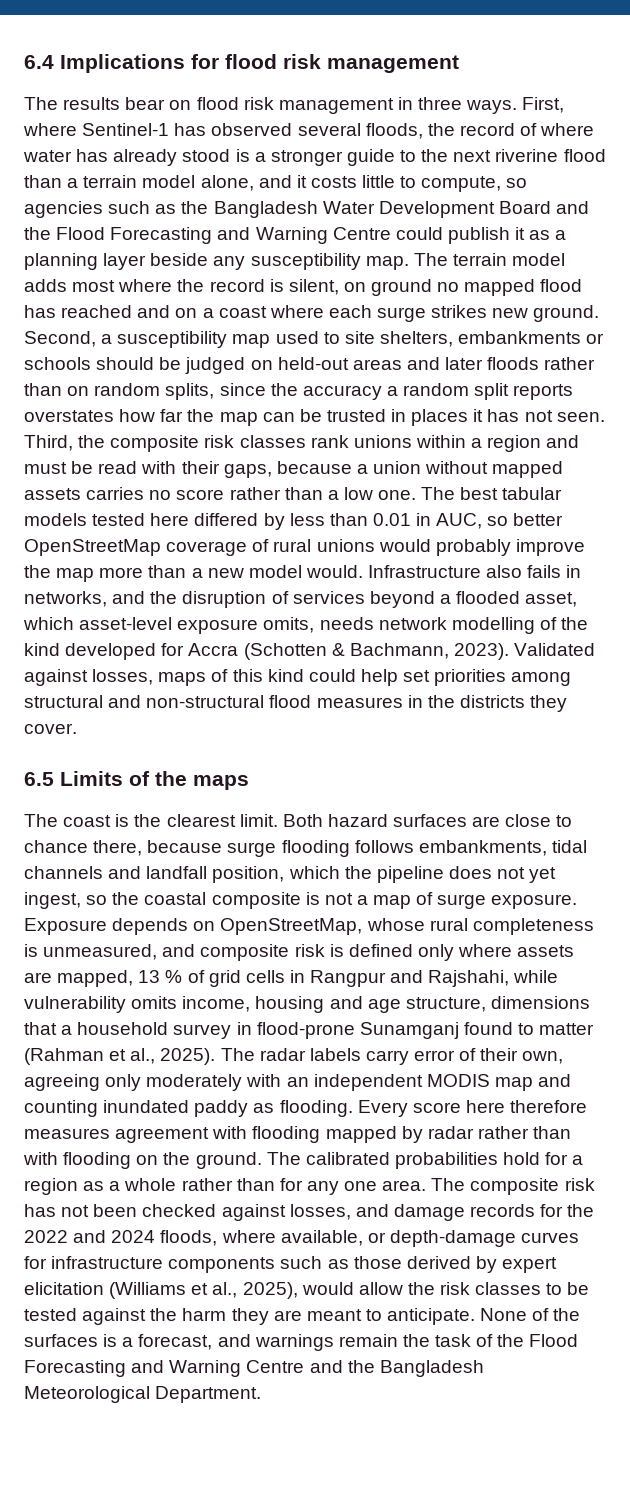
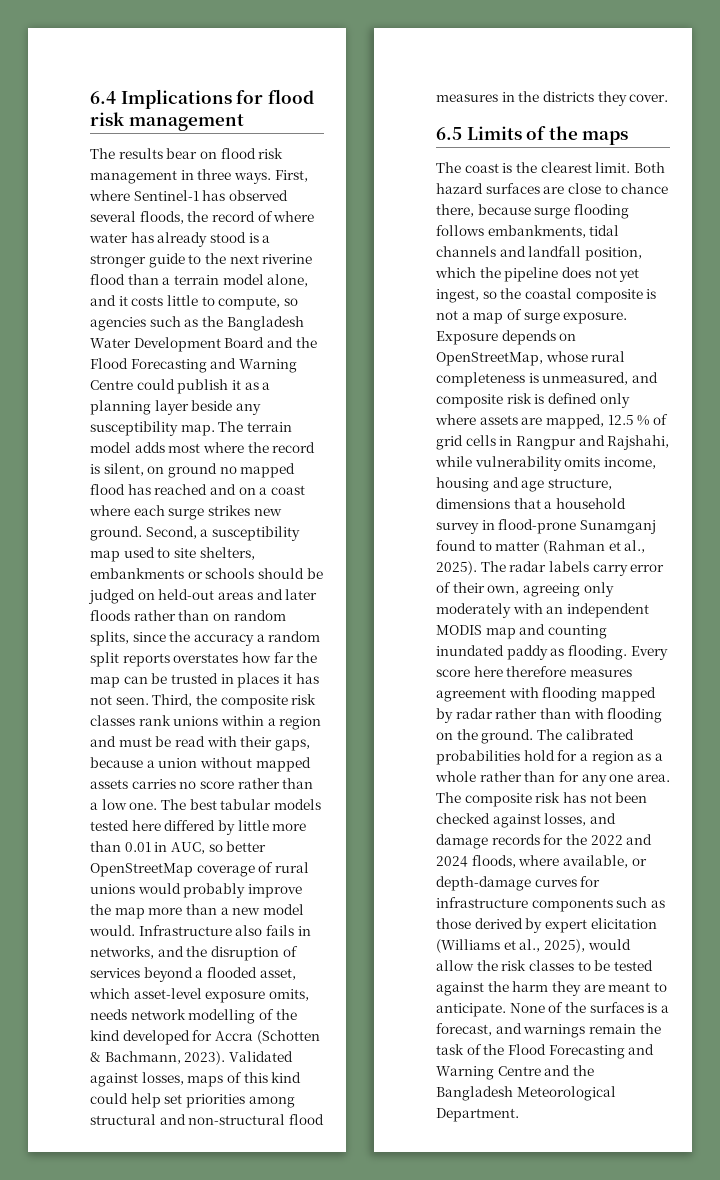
[289,513,325,526] less -> [237,820,307,831] little more
[138,970,161,983] 13 -> [607,415,634,425] 12.5

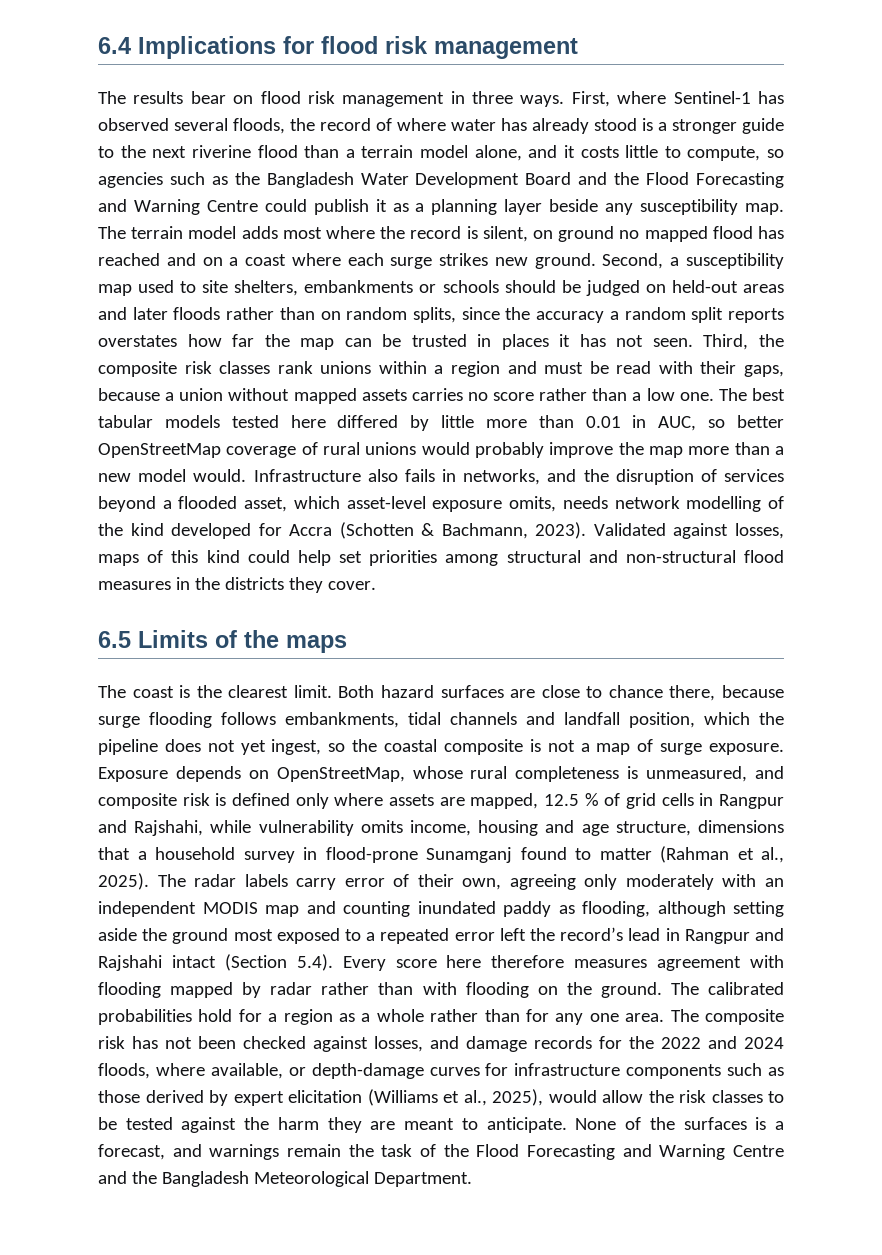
[567,645,627,660] flooding. -> [582,901,784,917] [98,927,785,944] [98,954,333,971] flooding, although setting aside the ground most exposed to a repeated error left the record’s lead in Rangpur and Rajshahi intact (Section 5.4).

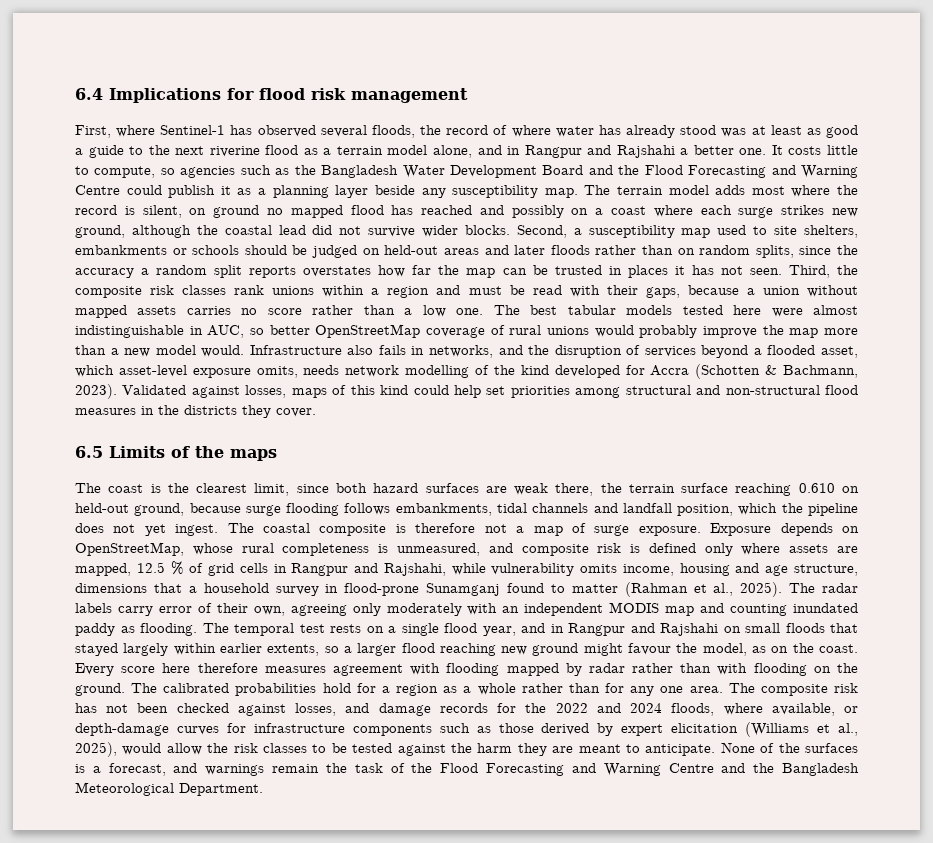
[98,91,565,107] The results bear on flood risk management in three ways. -> (468, 95) none
[642,118,737,134] is a stronger -> [721,125,858,138] [75,148,83,155] was at least as good a
[304,145,340,158] than -> [303,148,318,155] as
[563,145,575,158] it -> [507,145,783,158] in Rangpur and Rajshahi a better one. It
(196, 259) none -> [511,205,564,218] possibly
[534,253,596,269] ground. -> [75,225,510,238] ground, although the coastal lead did not survive wider blocks.
[337,415,621,431] differed by little more than 0.01 -> [771,305,859,317] [75,325,184,338] were almost indistinguishable
[293,685,716,701] limit. Both hazard surfaces are close to chance there, -> [254,483,860,496] [75,503,185,516] limit, since both hazard surfaces are weak there, the terrain surface reaching 0.610 on held-out ground,
[271,739,378,755] ingest, so the -> [175,523,254,536] ingest. The
(541, 745) none -> [415,523,476,533] therefore
[582,901,784,917] [98,927,785,944] [98,954,333,971] flooding, although setting aside the ground most exposed to a repeated error left the record’s lead in Rangpur and Rajshahi intact (Section 5.4). -> [140,623,858,636] [75,643,858,656] flooding. The temporal test rests on a single flood year, and in Rangpur and Rajshahi on small floods that stayed largely within earlier extents, so a larger flood reaching new ground might favour the model, as on the coast.

